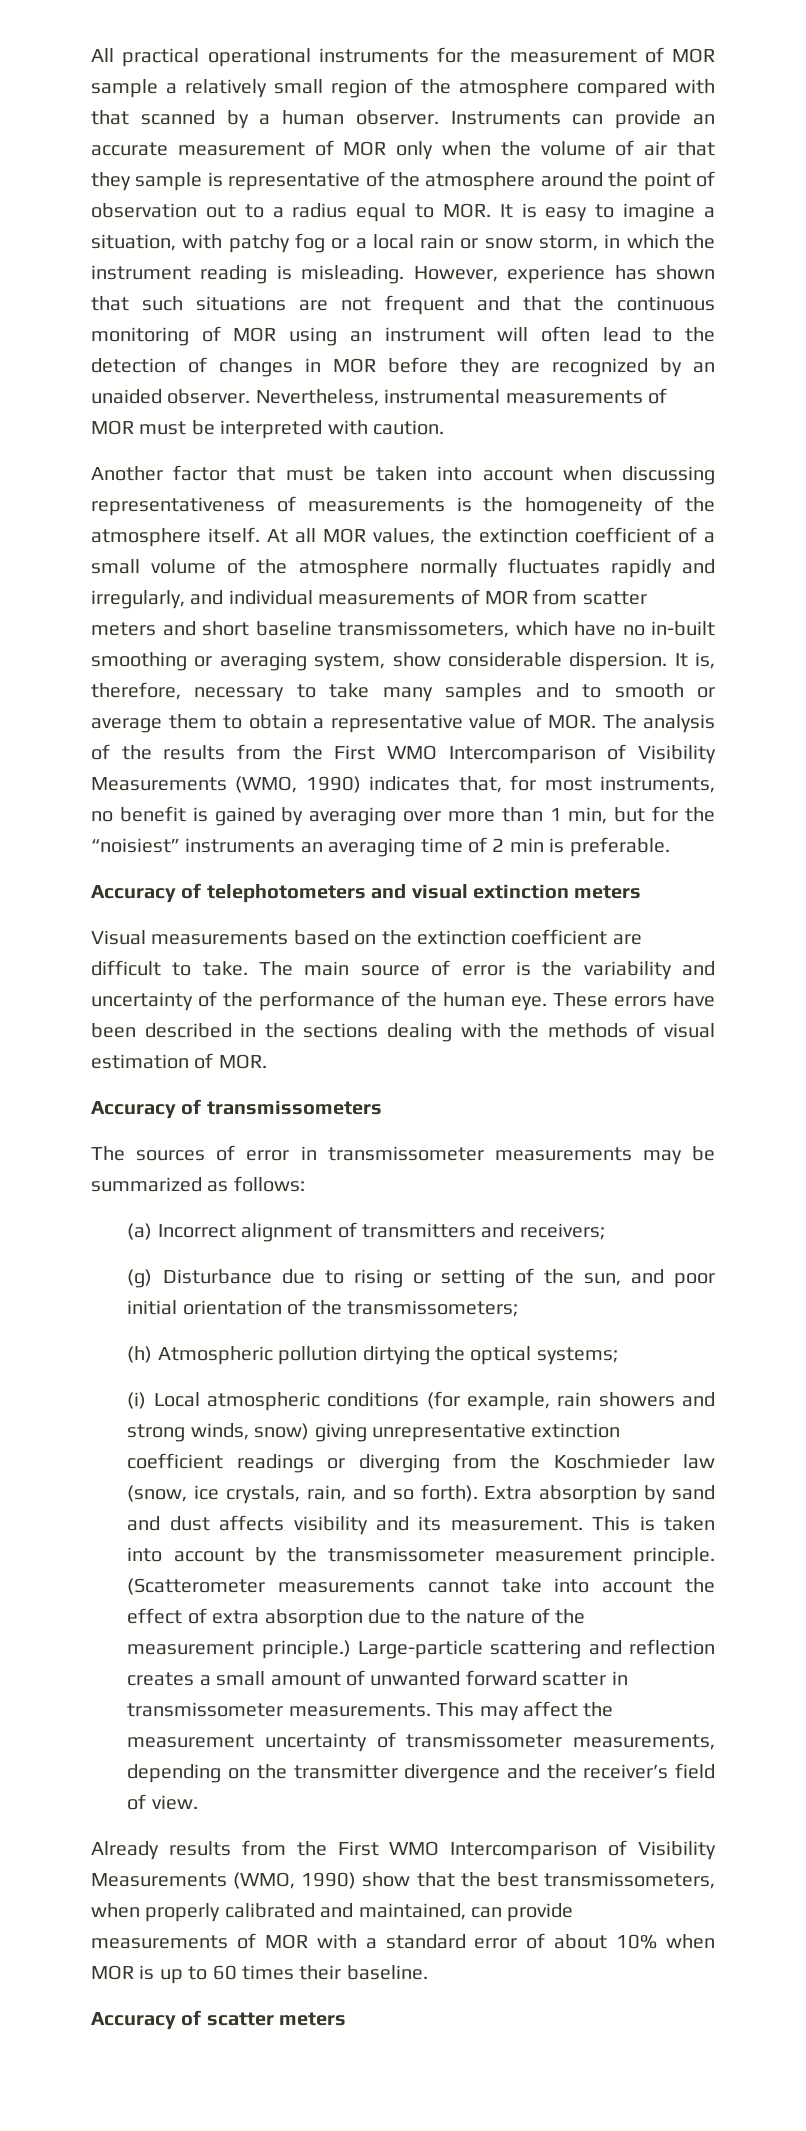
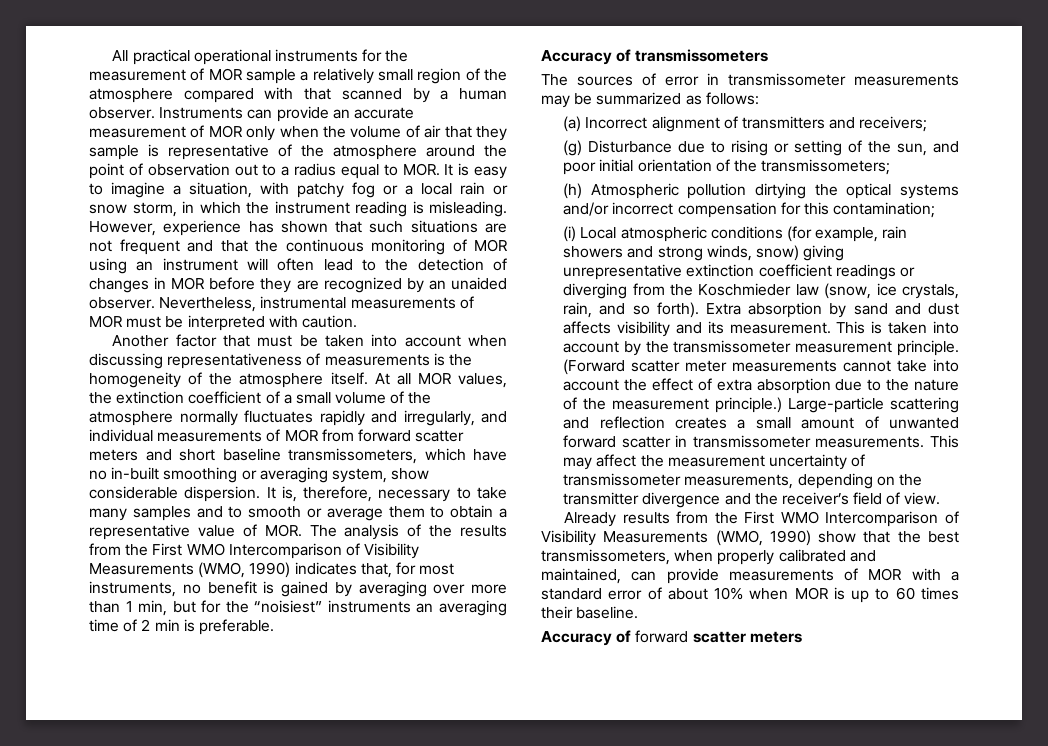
(578, 597) none -> [357,429,411,442] forward
[91,883,642,903] [91,929,642,945] [91,960,716,980] [91,991,716,1011] [91,1022,716,1042] [91,1053,267,1069] // Accuracy of telephotometers and visual extinction meters // Visual measurements based on the extinction coefficient are difficult to take. The main source of error is the variability and uncertainty of the performance of the human eye. These errors have been described in the sections dealing with the methods of visual estimation of MOR. -> (274, 627) none
[536,1347,618,1365] systems; -> [900,184,959,199] [563,202,936,218] systems and/or incorrect compensation for this contamination;
[127,1578,266,1595] (Scatterometer -> [563,359,728,375] (Forward scatter meter
(202, 2018) none -> [635,630,689,643] forward

